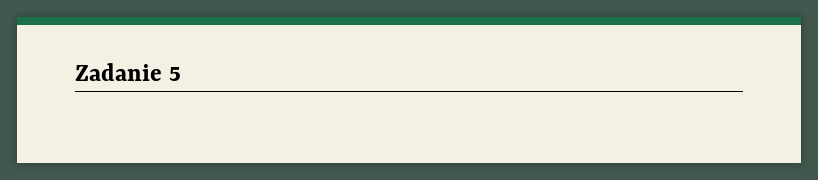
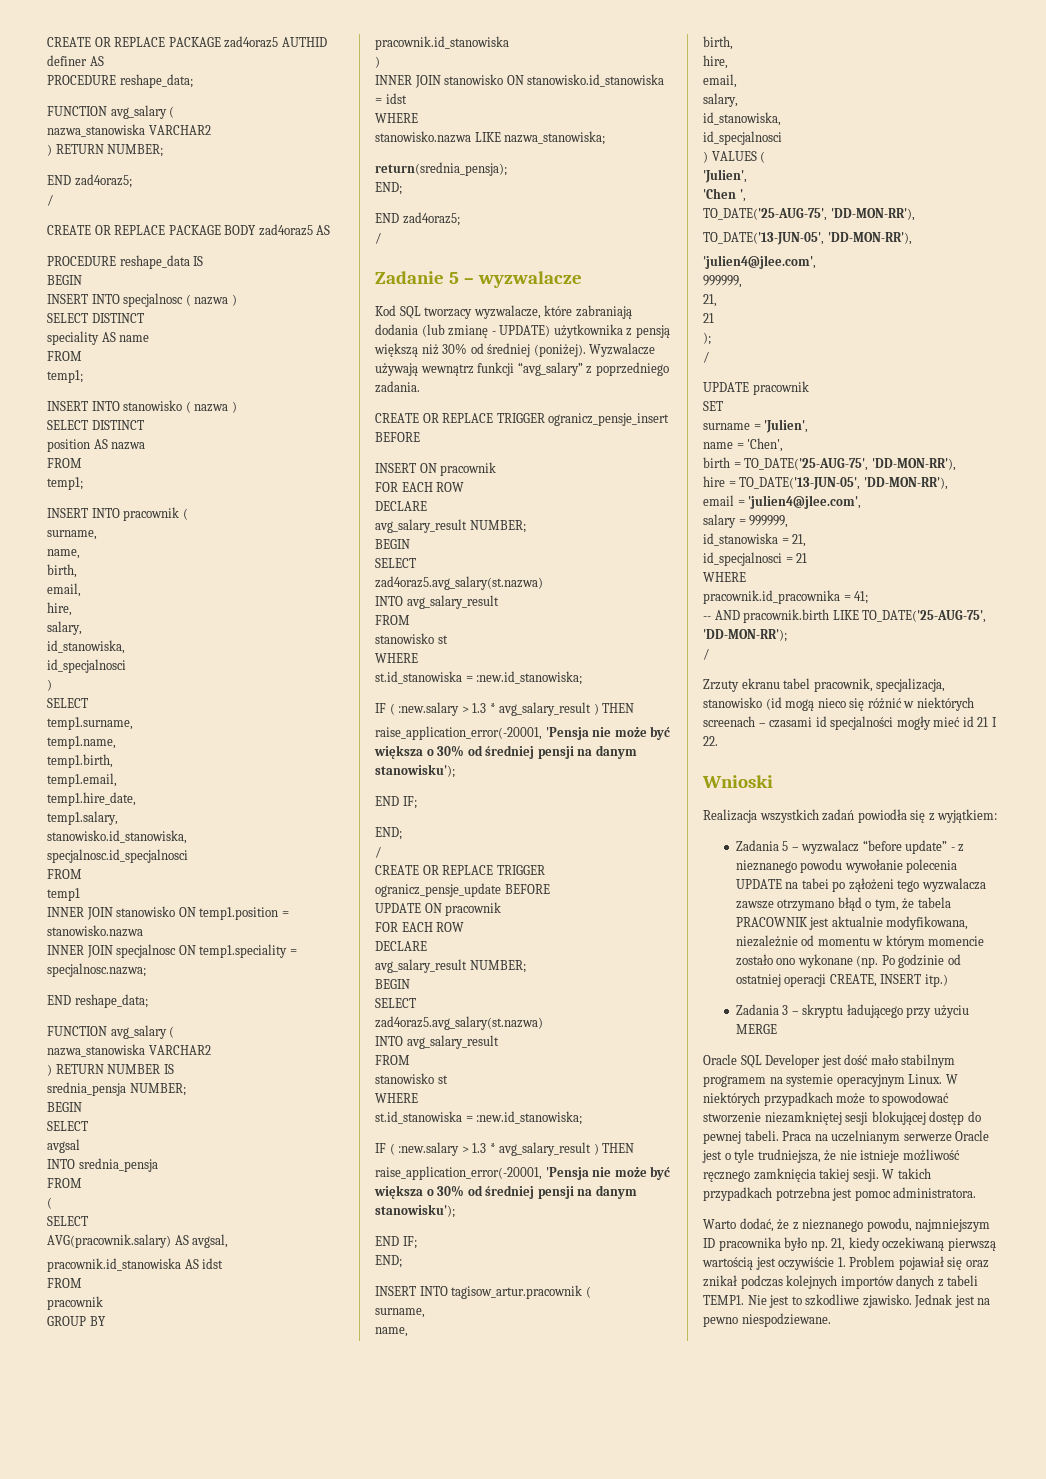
[75,63,182,81] Zadanie 5 -> [47,36,327,48] [47,55,104,66] [47,74,193,88] [47,105,175,119] [47,124,211,137] [47,144,164,157] [47,174,132,188] [47,194,53,206] [47,224,331,236] [47,255,204,269] [47,275,82,285] [47,293,237,307] [47,313,144,323] [47,331,150,345] [47,351,82,361] [47,370,83,383] [47,400,237,413] [47,420,144,430] [47,439,146,452] [47,458,82,468] [47,477,83,490] [47,507,188,521] [47,530,97,540] [47,549,80,559] [47,564,77,578] [47,583,81,597] [47,602,72,616] [47,621,82,635] [47,640,125,654] [47,659,126,673] [47,679,52,691] [47,698,88,708] [47,717,133,730] [47,736,116,749] [47,754,113,768] [47,773,117,787] [47,792,136,806] [47,811,118,825] [47,830,187,844] [47,849,188,863] [47,869,82,879] [47,888,80,901] [47,906,289,920] [47,925,143,937] [47,944,297,958] [47,963,146,977] [47,994,148,1008] [47,1025,175,1039] [47,1044,211,1057] [47,1064,174,1076] [47,1082,186,1096] [47,1102,82,1112] [47,1121,88,1131] [47,1139,80,1153] [47,1158,158,1172] [47,1178,82,1188] [47,1197,52,1209] [47,1216,88,1226] [47,1234,229,1248] [47,1258,224,1272] [47,1278,82,1288] [47,1296,103,1310] [47,1316,106,1326] [375,36,509,50] [375,56,380,68] [375,74,665,88] [375,93,407,104] [375,113,418,123] [375,131,606,145] [375,162,507,176] [375,182,402,195] [375,212,460,226] [375,232,381,244] [375,271,582,288] [375,305,632,319] [375,324,670,338] [374,343,656,357] [375,362,669,376] [375,381,420,393] [375,413,670,426] [375,432,420,442] [375,462,497,476] [375,482,465,492] [375,501,427,511] [375,519,526,533] [375,539,410,549] [375,558,416,568] [375,576,543,590] [375,595,499,609] [375,615,410,625] [375,633,448,644] [375,653,418,663] [375,671,583,685] [375,702,635,716] [375,726,671,740] [374,745,637,759] [375,764,455,778] [375,796,417,809] [375,827,402,840] [375,846,381,858] [375,865,545,875] [375,883,550,897] [375,902,502,916] [375,922,465,932] [375,941,427,951] [375,959,526,973] [375,979,410,989] [375,998,416,1008] [375,1016,543,1030] [375,1035,499,1049] [375,1055,410,1065] [375,1073,448,1084] [375,1093,418,1103] [375,1111,583,1125] [375,1142,635,1156] [375,1166,671,1180] [374,1185,637,1199] [375,1204,455,1218] [375,1236,417,1249] [375,1255,402,1268] [375,1285,591,1299] [375,1308,425,1318] [375,1327,408,1337] [703,36,733,50] [703,55,728,69] [703,74,737,88] [703,93,738,107] [703,112,781,126] [703,131,782,145] [703,151,766,163] [703,169,747,183] [703,188,746,202] [703,208,915,221] [703,232,912,245] [703,255,816,269] [703,275,742,288] [703,294,717,307] [703,313,714,323] [703,332,711,345] [703,351,709,363] [703,381,809,395] [703,401,723,411] [703,419,809,433] [703,438,784,452] [703,457,956,471] [703,476,948,490] [703,495,862,509] [703,514,789,528] [703,533,807,547] [703,552,808,566] [703,572,746,582] [703,590,869,604] [703,609,987,623] [703,629,787,642] [703,648,709,660] [703,678,946,692] [703,697,974,711] [703,716,997,730] [703,736,718,746] [702,775,773,788] [703,809,998,823] [735,840,965,854] [735,859,958,873] [735,878,986,892] [735,897,951,911] [735,916,969,930] [735,935,985,949] [735,954,961,968] [735,974,948,987] [735,1004,969,1018] [735,1024,777,1034] [703,1054,956,1068] [703,1074,958,1087] [703,1092,950,1106] [703,1111,981,1125] [703,1130,990,1144] [702,1149,960,1163] [703,1168,931,1182] [703,1187,977,1201] [703,1218,991,1232] [703,1237,996,1251] [702,1256,989,1270] [703,1275,979,1289] [703,1294,991,1308] [703,1313,831,1327] CREATE OR REPLACE PACKAGE zad4oraz5 AUTHID definer AS // PROCEDURE reshape_data; // FUNCTION avg_salary ( // nazwa_stanowiska VARCHAR2 // ) RETURN NUMBER; // END zad4oraz5; // / // CREATE OR REPLACE PACKAGE BODY zad4oraz5 AS // PROCEDURE reshape_data IS // BEGIN // INSERT INTO specjalnosc ( nazwa ) // SELECT DISTINCT // speciality AS name // FROM // temp1; // INSERT INTO stanowisko ( nazwa ) // SELECT DISTINCT // position AS nazwa // FROM // temp1; // INSERT INTO pracownik ( // surname, // name, // birth, // email, // hire, // salary, // id_stanowiska, // id_specjalnosci // ) // SELECT // temp1.surname, // temp1.name, // temp1.birth, // temp1.email, // temp1.hire_date, // temp1.salary, // stanowisko.id_stanowiska, // specjalnosc.id_specjalnosci // FROM // temp1 // INNER JOIN stanowisko ON temp1.position = stanowisko.nazwa // INNER JOIN specjalnosc ON temp1.speciality = specjalnosc.nazwa; // END reshape_data; // FUNCTION avg_salary ( // nazwa_stanowiska VARCHAR2 // ) RETURN NUMBER IS // srednia_pensja NUMBER; // BEGIN // SELECT // avgsal // INTO srednia_pensja // FROM // ( // SELECT // AVG(pracownik.salary) AS avgsal, // pracownik.id_stanowiska AS idst // FROM // pracownik // GROUP BY // pracownik.id_stanowiska // ) // INNER JOIN stanowisko ON stanowisko.id_stanowiska = idst // WHERE // stanowisko.nazwa LIKE nazwa_stanowiska; // return(srednia_pensja); // END; // END zad4oraz5; // / // Zadanie 5 – wyzwalacze // Kod SQL tworzacy wyzwalacze, które zabraniają dodania (lub zmianę - UPDATE) użytkownika z pensją większą niż 30% od średniej (poniżej). Wyzwalacze używają wewnątrz funkcji “avg_salary” z poprzedniego zadania. // CREATE OR REPLACE TRIGGER ogranicz_pensje_insert BEFORE // INSERT ON pracownik // FOR EACH ROW // DECLARE // avg_salary_result NUMBER; // BEGIN // SELECT // zad4oraz5.avg_salary(st.nazwa) // INTO avg_salary_result // FROM // stanowisko st // WHERE // st.id_stanowiska = :new.id_stanowiska; // IF ( :new.salary > 1.3 * avg_salary_result ) THEN // raise_application_error(-20001, 'Pensja nie może być większa o 30% od średniej pensji na danym stanowisku'); // END IF; // END; // / // CREATE OR REPLACE TRIGGER ogranicz_pensje_update BEFORE // UPDATE ON pracownik // FOR EACH ROW // DECLARE // avg_salary_result NUMBER; // BEGIN // SELECT // zad4oraz5.avg_salary(st.nazwa) // INTO avg_salary_result // FROM // stanowisko st // WHERE // st.id_stanowiska = :new.id_stanowiska; // IF ( :new.salary > 1.3 * avg_salary_result ) THEN // raise_application_error(-20001, 'Pensja nie może być większa o 30% od średniej pensji na danym stanowisku'); // END IF; // END; // INSERT INTO tagisow_artur.pracownik ( // surname, // name, // birth, // hire, // email, // salary, // id_stanowiska, // id_specjalnosci // ) VALUES ( // 'Julien', // 'Chen ', // TO_DATE('25-AUG-75', 'DD-MON-RR'), // TO_DATE('13-JUN-05', 'DD-MON-RR'), // 'julien4@jlee.com', // 999999, // 21, // 21 // ); // / // UPDATE pracownik // SET // surname = 'Julien', // name = 'Chen', // birth = TO_DATE('25-AUG-75', 'DD-MON-RR'), // hire = TO_DATE('13-JUN-05', 'DD-MON-RR'), // email = 'julien4@jlee.com', // salary = 999999, // id_stanowiska = 21, // id_specjalnosci = 21 // WHERE // pracownik.id_pracownika = 41; // -- AND pracownik.birth LIKE TO_DATE('25-AUG-75', 'DD-MON-RR'); // / // Zrzuty ekranu tabel pracownik, specjalizacja, stanowisko (id mogą nieco się różnić w niektórych screenach – czasami id specjalności mogły mieć id 21 I 22. // Wnioski // Realizacja wszystkich zadań powiodła się z wyjątkiem: // Zadania 5 – wyzwalacz “before update” - z nieznanego powodu wywołanie polecenia UPDATE na tabei po ząłożeni tego wyzwalacza zawsze otrzymano błąd o tym, że tabela PRACOWNIK jest aktualnie modyfikowana, niezależnie od momentu w którym momencie zostało ono wykonane (np. Po godzinie od ostatniej operacji CREATE, INSERT itp.) // Zadania 3 – skryptu ładującego przy użyciu MERGE // Oracle SQL Developer jest dość mało stabilnym programem na systemie operacyjnym Linux. W niektórych przypadkach może to spowodować stworzenie niezamkniętej sesji blokującej dostęp do pewnej tabeli. Praca na uczelnianym serwerze Oracle jest o tyle trudniejsza, że nie istnieje możliwość ręcznego zamknięcia takiej sesji. W takich przypadkach potrzebna jest pomoc administratora. // Warto dodać, że z nieznanego powodu, najmniejszym ID pracownika było np. 21, kiedy oczekiwaną pierwszą wartością jest oczywiście 1. Problem pojawiał się oraz znikał podczas kolejnych importów danych z tabeli TEMP1. Nie jest to szkodliwe zjawisko. Jednak jest na pewno niespodziewane.

